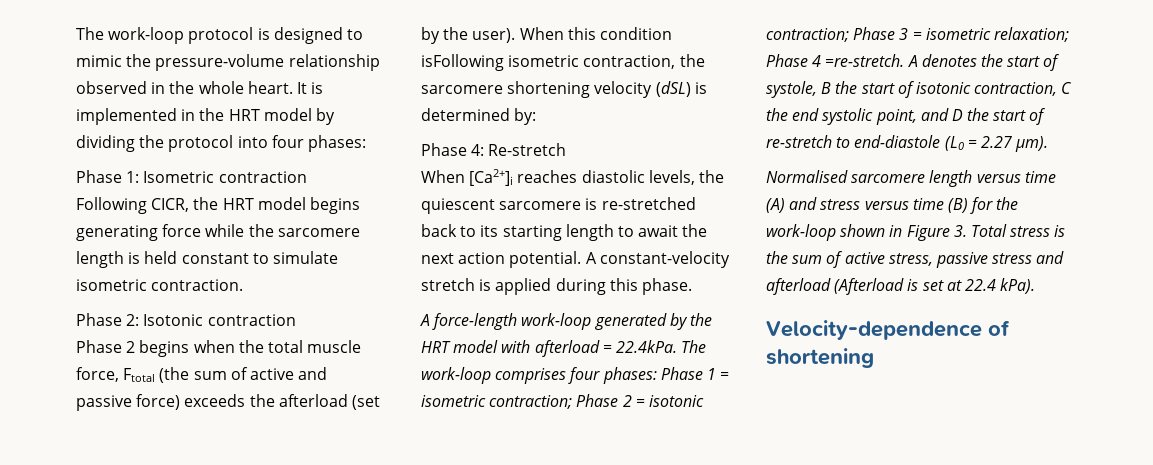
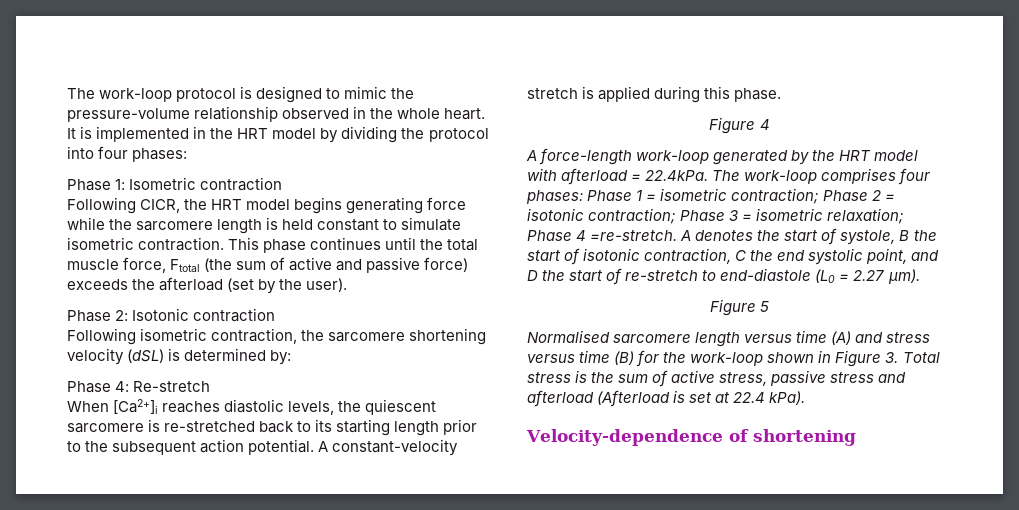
[76,313,296,326] [76,340,235,357] // Phase 2: Isotonic contraction // Phase 2 begins when -> [228,237,417,253] This phase continues until
[519,27,672,40] [421,54,504,71] When this condition isFollowing -> [67,308,276,322] [67,328,136,345] // Phase 2: Isotonic contraction // Following
[617,224,708,237] [421,253,454,264] to await the next -> [443,419,478,435] [67,441,197,455] prior to the subsequent
(692, 286) none -> [709,117,770,134] // Figure 4
(1049, 144) none -> [709,299,770,316] // Figure 5

